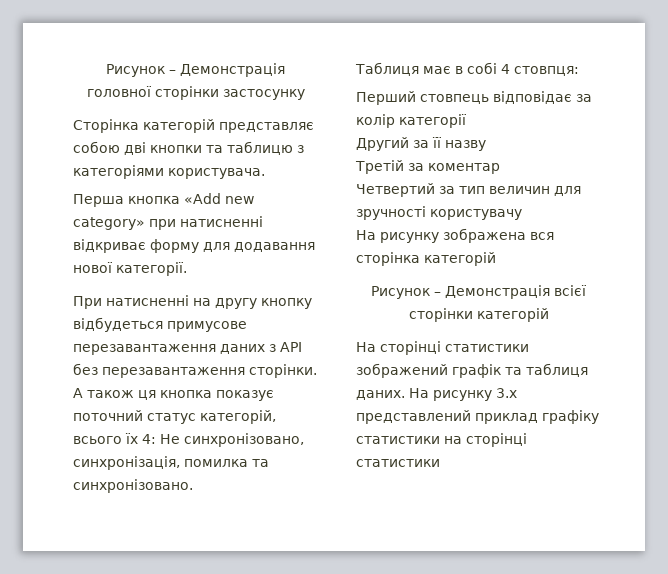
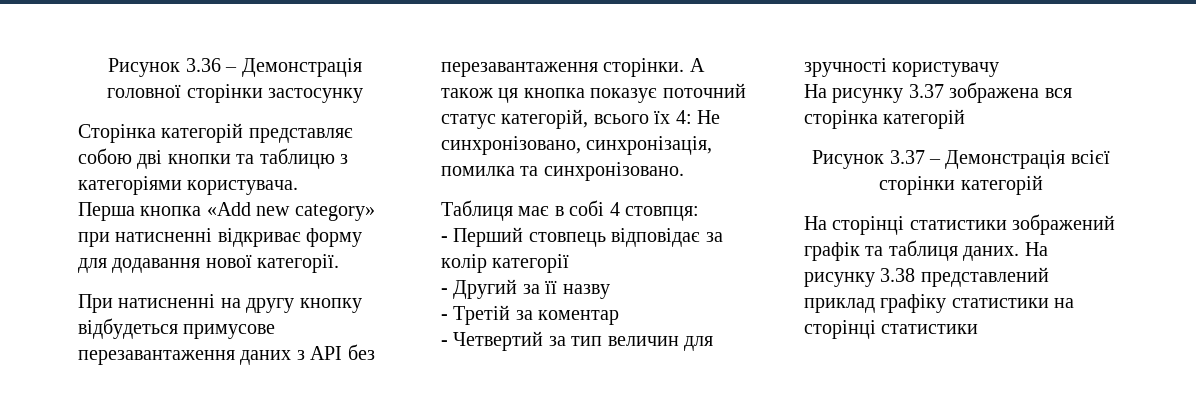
[106,64,165,77] Рисунок -> [108,58,221,77] Рисунок 3.36
(579, 71) none -> [441,236,448,242] -
(466, 121) none -> [441,288,448,294] -
(486, 145) none -> [441,314,448,320] -
(500, 168) none -> [441,340,448,346] -
(439, 237) none -> [908,84,944,98] 3.37
(430, 292) none -> [889,150,925,164] 3.37
[496,388,517,398] 3.x -> [880,268,916,282] 3.38

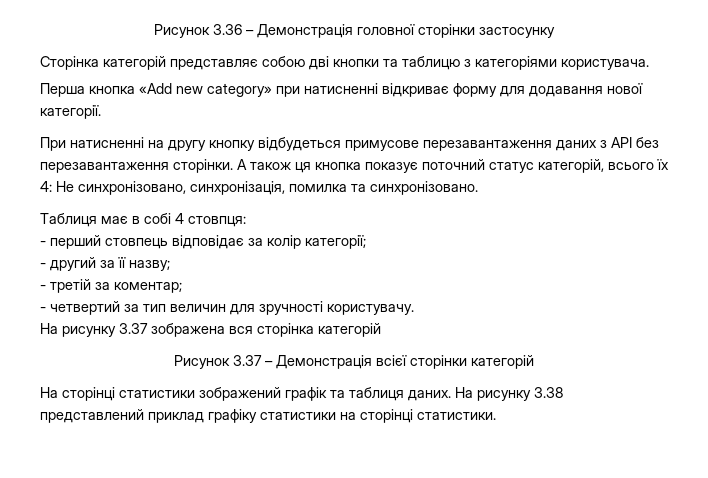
[453,227,524,247] Перший -> [50,235,101,249] перший
[492,254,570,273] [441,279,518,299] категорії // - Другий -> [305,235,366,249] [40,257,96,271] категорії; // - другий
[562,284,610,299] [441,305,620,325] [441,331,544,351] назву // - Третій за коментар // - Четвертий -> [129,260,170,271] [40,279,182,293] [40,301,120,315] назву; // - третій за коментар; // - четвертий
[892,62,1000,77] користувачу -> [327,304,414,315] користувачу.
[881,324,979,334] статистики -> [417,412,496,420] статистики.

